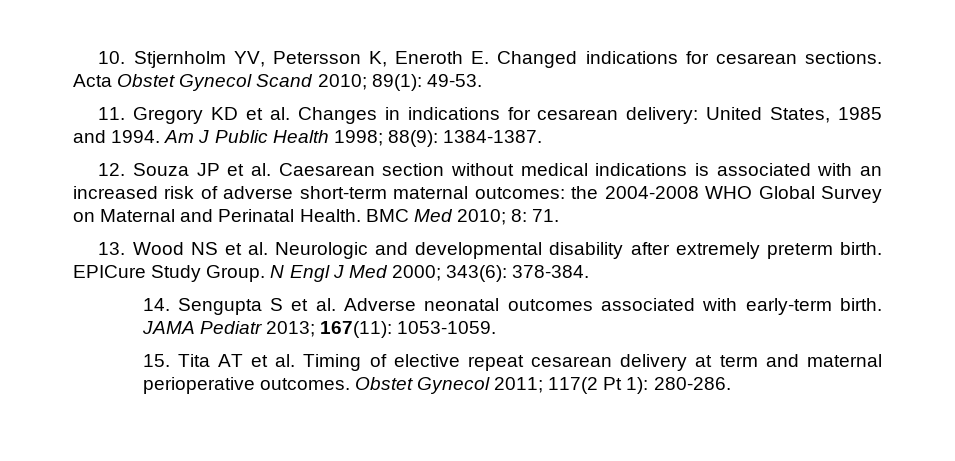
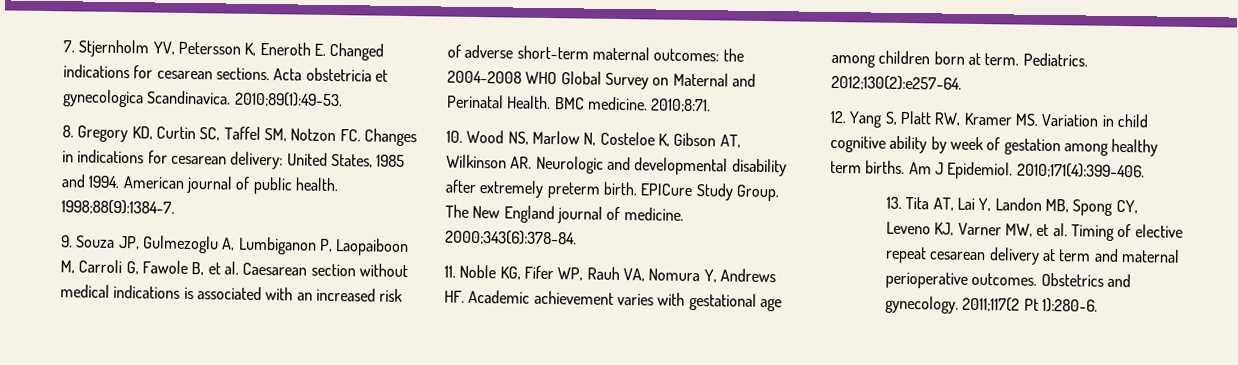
[98,51,126,64] 10. -> [63,40,75,53] 7.
[117,74,482,91] [98,107,290,124] Obstet Gynecol Scand 2010; 89(1): 49-53. // 11. Gregory KD et al. -> [305,67,388,82] [63,89,343,108] [62,125,361,143] obstetricia et gynecologica Scandinavica. 2010;89(1):49-53. // 8. Gregory KD, Curtin SC, Taffel SM, Notzon FC.
[164,130,543,147] [98,163,220,176] Am J Public Health 1998; 88(9): 1384-1387. // 12. Souza JP -> [122,175,339,195] [61,199,175,215] [61,235,410,257] [60,259,205,276] American journal of public health. 1998;88(9):1384-7. // 9. Souza JP, Gulmezoglu A, Lumbiganon P, Laopaiboon M, Carroli G, Fawole B,
[413,209,560,225] [98,242,268,255] Med 2010; 8: 71. // 13. Wood NS et al. -> [587,96,712,113] [446,129,741,148] [446,154,533,169] medicine. 2010;8:71. // 10. Wood NS, Marlow N, Costeloe K, Gibson AT, Wilkinson AR.
[270,265,590,282] [142,298,883,315] [141,321,497,338] [142,354,243,367] N Engl J Med 2000; 343(6): 378-384. // 14. Sengupta S et al. Adverse neonatal outcomes associated with early-term birth. JAMA Pediatr 2013; 167(11): 1053-1059. // 15. Tita AT -> [445,204,684,224] [445,229,577,246] [444,264,776,283] [444,289,782,312] [831,50,1088,68] [831,74,962,91] [830,110,1149,128] [830,135,1159,157] [830,160,1145,180] [886,196,1138,216] [886,221,1034,237] The New England journal of medicine. 2000;343(6):378-84. // 11. Noble KG, Fifer WP, Rauh VA, Nomura Y, Andrews HF. Academic achievement varies with gestational age among children born at term. Pediatrics. 2012;130(2):e257-64. // 12. Yang S, Platt RW, Kramer MS. Variation in child cognitive ability by week of gestation among healthy term births. Am J Epidemiol. 2010;171(4):399-406. // 13. Tita AT, Lai Y, Landon MB, Spong CY, Leveno KJ, Varner MW,
[354,377,731,394] Obstet Gynecol 2011; 117(2 Pt 1): 280-286. -> [1040,272,1132,288] [885,295,1099,314] Obstetrics and gynecology. 2011;117(2 Pt 1):280-6.

